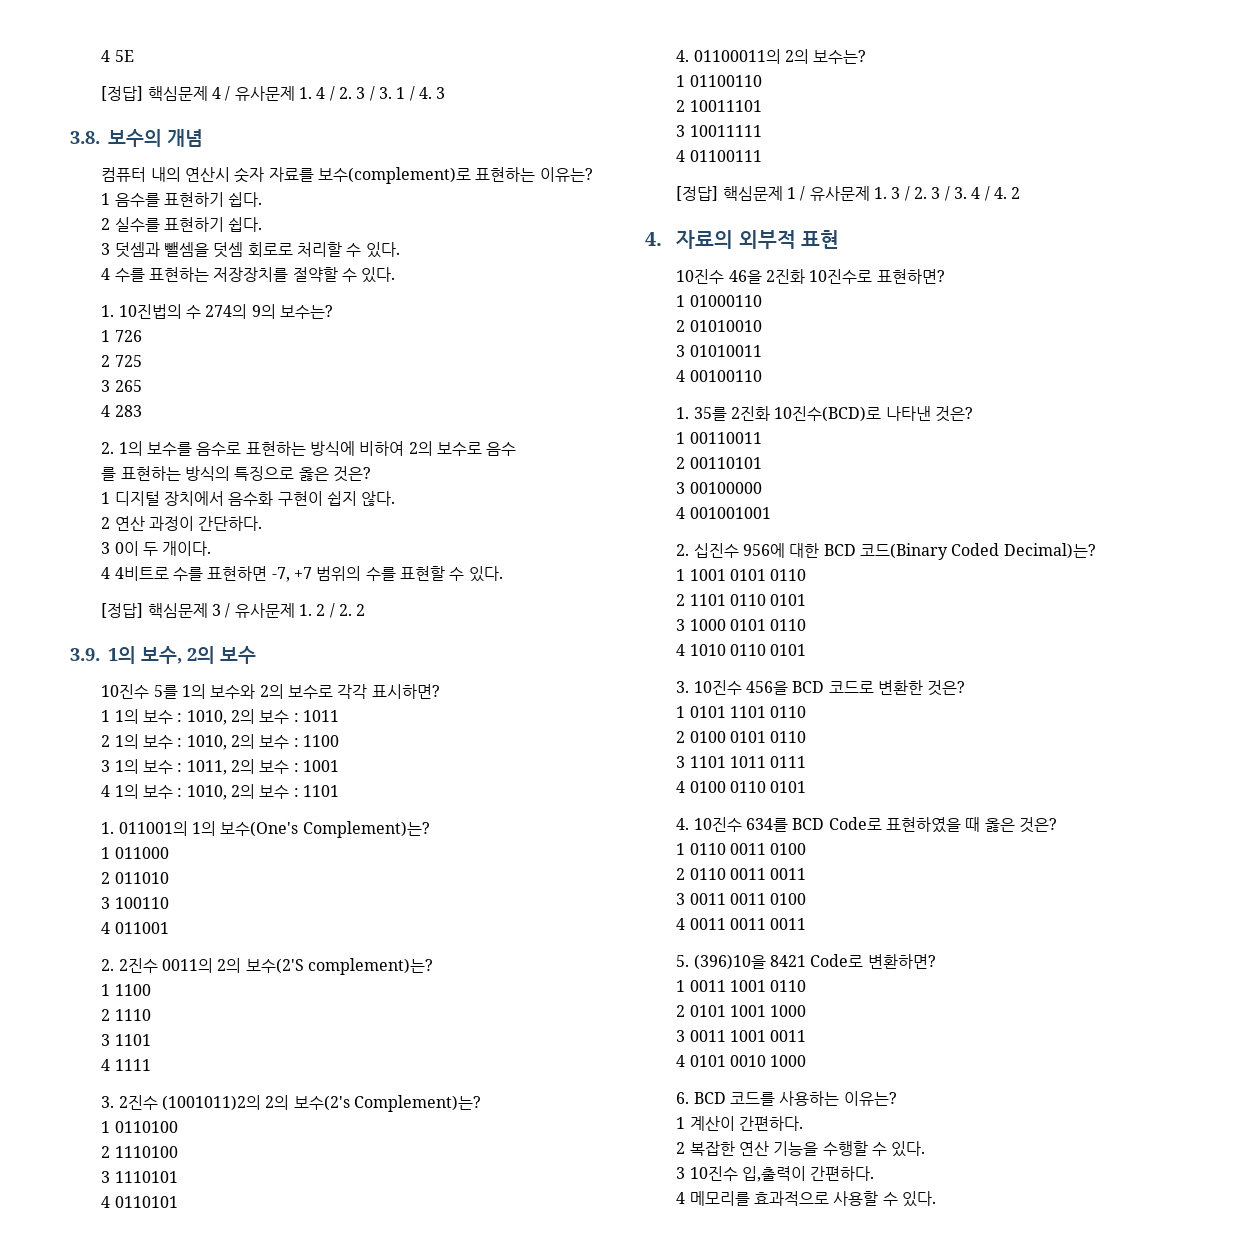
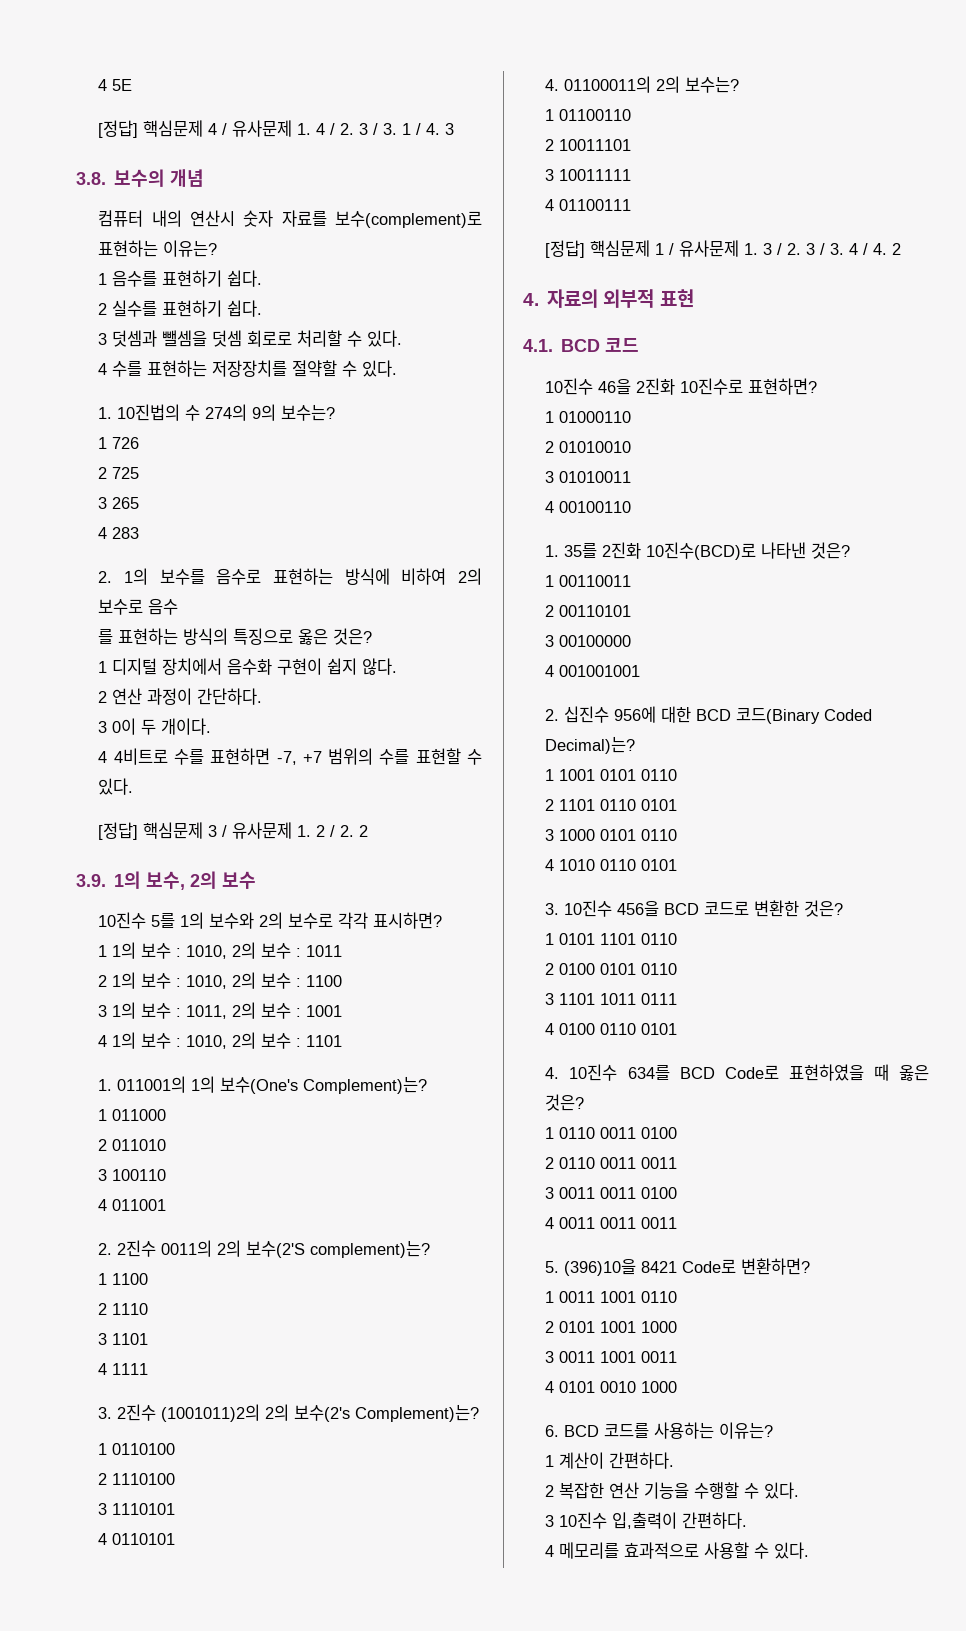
(840, 239) none -> [523,338,640,352] // 4.1. BCD 코드

